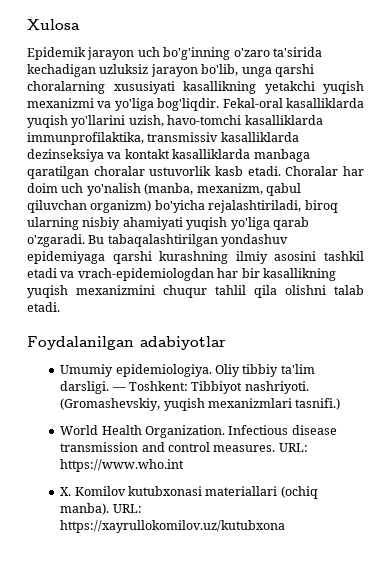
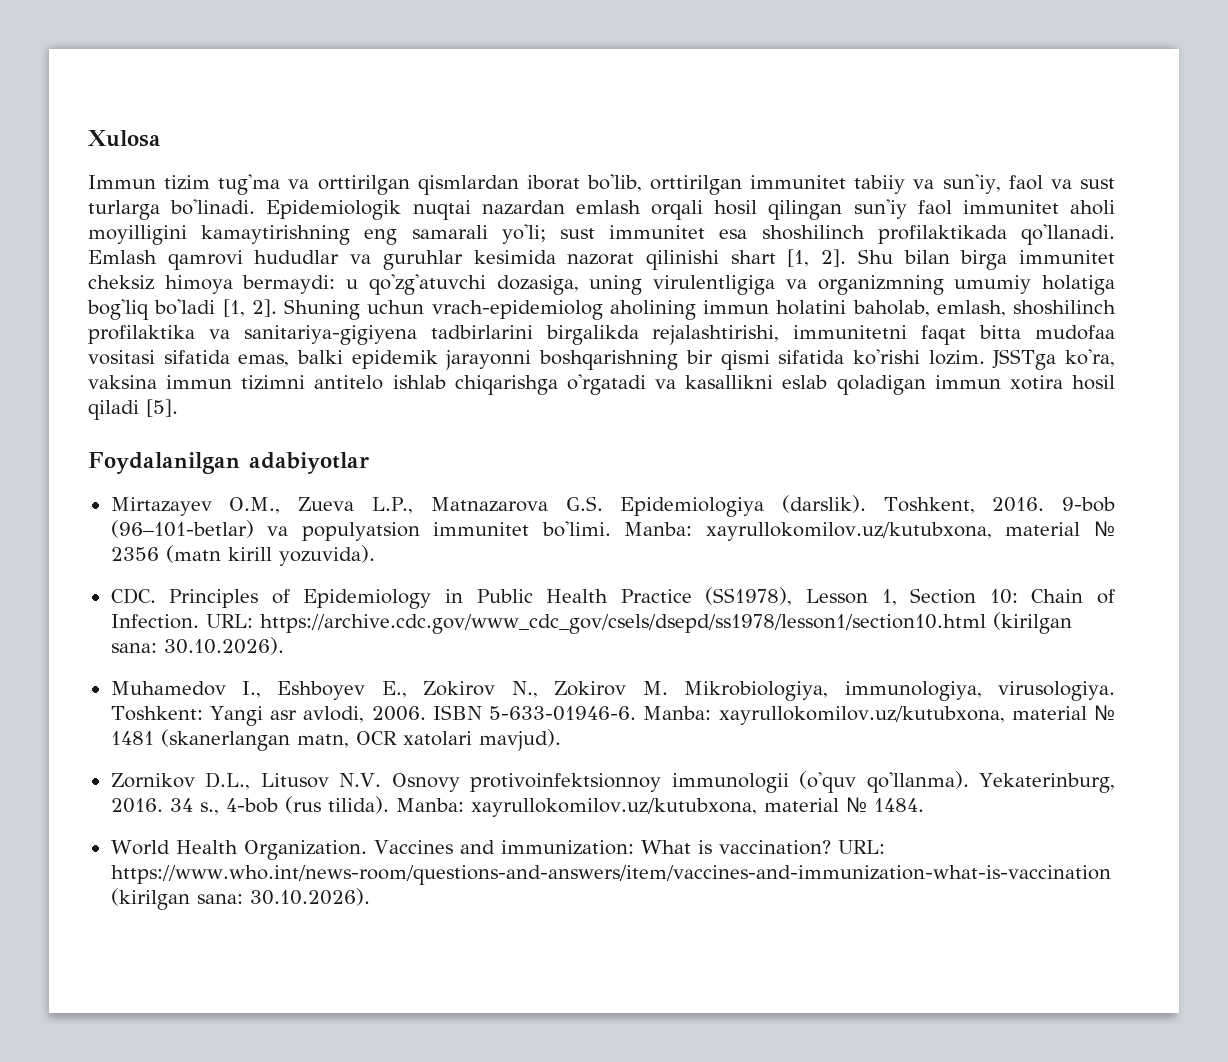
[27,47,322,60] [27,64,314,77] [27,81,364,94] [27,98,364,111] [27,115,323,128] [27,132,299,145] [27,149,310,162] [27,166,364,179] [27,183,301,196] [27,200,338,213] [27,217,309,230] [27,234,289,247] [27,251,364,264] [27,268,336,281] [27,285,364,298] [27,302,60,312] [27,336,226,350] [60,364,315,377] [60,381,309,394] [60,398,341,411] [60,425,337,438] [60,442,308,452] [60,459,185,472] [60,486,318,499] [60,503,142,515] [60,520,286,533] Epidemik jarayon uch bo'g'inning o'zaro ta'sirida kechadigan uzluksiz jarayon bo'lib, unga qarshi choralarning xususiyati kasallikning yetakchi yuqish mexanizmi va yo'liga bog'liqdir. Fekal-oral kasalliklarda yuqish yo'llarini uzish, havo-tomchi kasalliklarda immunprofilaktika, transmissiv kasalliklarda dezinseksiya va kontakt kasalliklarda manbaga qaratilgan choralar ustuvorlik kasb etadi. Choralar har doim uch yo'nalish (manba, mexanizm, qabul qiluvchan organizm) bo'yicha rejalashtiriladi, biroq ularning nisbiy ahamiyati yuqish yo'liga qarab o'zgaradi. Bu tabaqalashtirilgan yondashuv epidemiyaga qarshi kurashning ilmiy asosini tashkil etadi va vrach-epidemiologdan har bir kasallikning yuqish mexanizmini chuqur tahlil qila olishni talab etadi. // Foydalanilgan adabiyotlar // Umumiy epidemiologiya. Oliy tibbiy ta'lim darsligi. — Toshkent: Tibbiyot nashriyoti. (Gromashevskiy, yuqish mexanizmlari tasnifi.) // World Health Organization. Infectious disease transmission and control measures. URL: https://www.who.int // X. Komilov kutubxonasi materiallari (ochiq manba). URL: https://xayrullokomilov.uz/kutubxona -> [88,174,1115,195] [88,199,1115,220] [88,224,1115,245] [88,249,1115,270] [88,274,1116,295] [87,299,1116,320] [88,325,1116,345] [88,349,1116,370] [88,374,1116,395] [88,399,178,420] [88,452,369,474] [110,495,1116,517] [110,520,1115,541] [110,545,375,566] [110,587,1115,609] [110,612,1072,634] [110,637,284,655] [110,681,1116,701] [110,705,1115,726] [110,729,561,751] [110,771,1116,793] [110,796,924,817] [110,840,885,860] [110,865,1111,885] [110,888,370,910] Immun tizim tug'ma va orttirilgan qismlardan iborat bo'lib, orttirilgan immunitet tabiiy va sun'iy, faol va sust turlarga bo'linadi. Epidemiologik nuqtai nazardan emlash orqali hosil qilingan sun'iy faol immunitet aholi moyilligini kamaytirishning eng samarali yo'li; sust immunitet esa shoshilinch profilaktikada qo'llanadi. Emlash qamrovi hududlar va guruhlar kesimida nazorat qilinishi shart [1, 2]. Shu bilan birga immunitet cheksiz himoya bermaydi: u qo'zg'atuvchi dozasiga, uning virulentligiga va organizmning umumiy holatiga bog'liq bo'ladi [1, 2]. Shuning uchun vrach-epidemiolog aholining immun holatini baholab, emlash, shoshilinch profilaktika va sanitariya-gigiyena tadbirlarini birgalikda rejalashtirishi, immunitetni faqat bitta mudofaa vositasi sifatida emas, balki epidemik jarayonni boshqarishning bir qismi sifatida ko'rishi lozim. JSSTga ko'ra, vaksina immun tizimni antitelo ishlab chiqarishga o'rgatadi va kasallikni eslab qoladigan immun xotira hosil qiladi [5]. // Foydalanilgan adabiyotlar // Mirtazayev O.M., Zueva L.P., Matnazarova G.S. Epidemiologiya (darslik). Toshkent, 2016. 9-bob (96–101-betlar) va populyatsion immunitet bo'limi. Manba: xayrullokomilov.uz/kutubxona, material № 2356 (matn kirill yozuvida). // CDC. Principles of Epidemiology in Public Health Practice (SS1978), Lesson 1, Section 10: Chain of Infection. URL: https://archive.cdc.gov/www_cdc_gov/csels/dsepd/ss1978/lesson1/section10.html (kirilgan sana: 30.10.2026). // Muhamedov I., Eshboyev E., Zokirov N., Zokirov M. Mikrobiologiya, immunologiya, virusologiya. Toshkent: Yangi asr avlodi, 2006. ISBN 5-633-01946-6. Manba: xayrullokomilov.uz/kutubxona, material № 1481 (skanerlangan matn, OCR xatolari mavjud). // Zornikov D.L., Litusov N.V. Osnovy protivoinfektsionnoy immunologii (o'quv qo'llanma). Yekaterinburg, 2016. 34 s., 4-bob (rus tilida). Manba: xayrullokomilov.uz/kutubxona, material № 1484. // World Health Organization. Vaccines and immunization: What is vaccination? URL: https://www.who.int/news-room/questions-and-answers/item/vaccines-and-immunization-what-is-vaccination (kirilgan sana: 30.10.2026).

